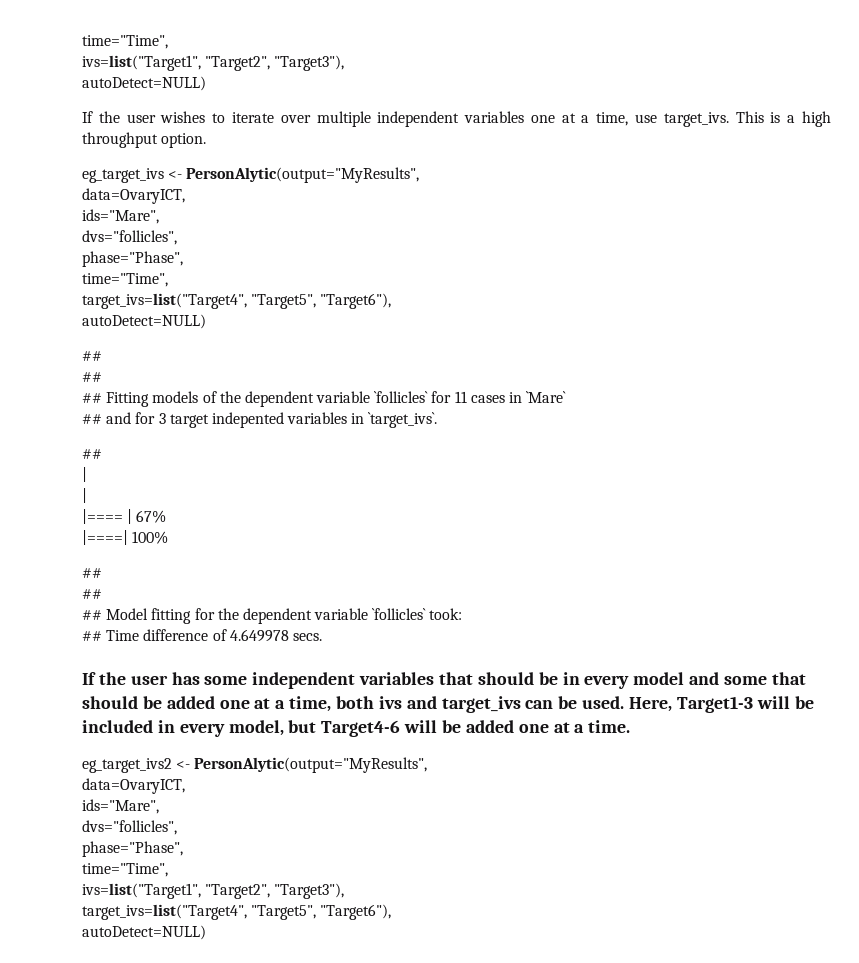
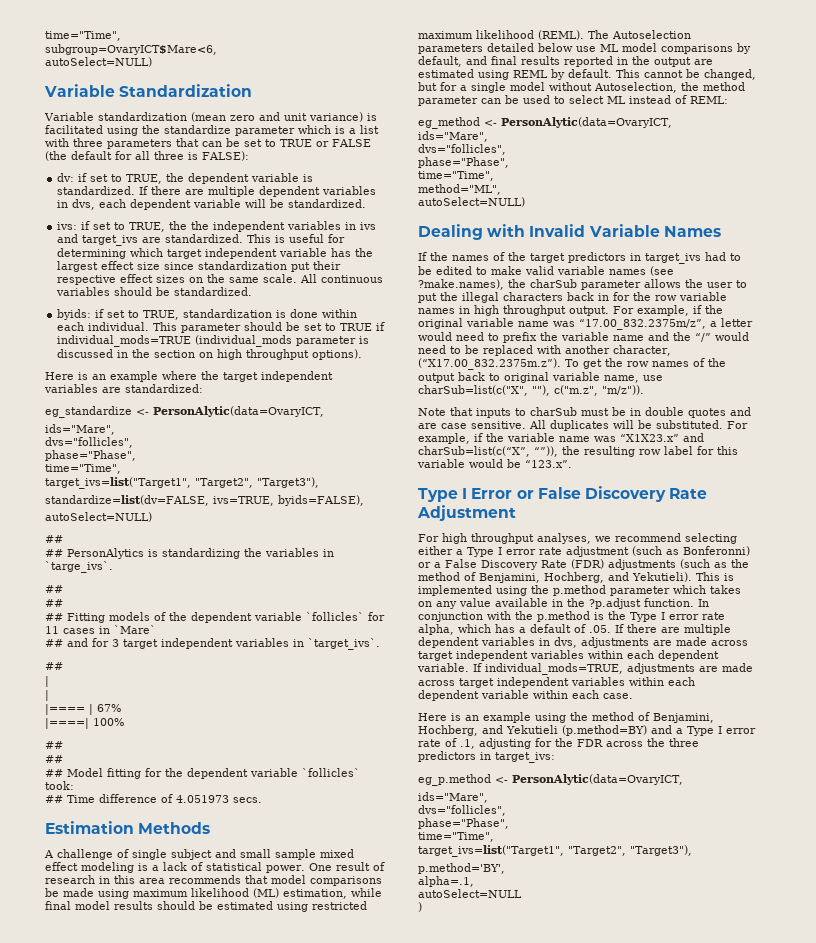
[82,35,168,49] [82,55,345,71] [82,76,206,91] [82,111,831,127] [82,132,207,148] [82,167,420,183] [82,188,185,204] [82,209,159,224] [82,230,177,245] [82,251,183,267] [82,273,168,287] [82,293,392,309] [82,314,206,329] time="Time", // ivs=list("Target1", "Target2", "Target3"), // autoDetect=NULL) // If the user wishes to iterate over multiple independent variables one at a time, use target_ivs. This is a high throughput option. // eg_target_ivs <- PersonAlytic(output="MyResults", // data=OvaryICT, // ids="Mare", // dvs="follicles", // phase="Phase", // time="Time", // target_ivs=list("Target4", "Target5", "Target6"), // autoDetect=NULL) -> [45,31,121,41] [45,44,217,55] [45,57,152,67] [44,84,253,97] [44,112,377,122] [45,125,379,136] [45,138,371,149] [45,151,249,161] [57,173,314,184] [57,186,377,197] [57,199,367,210] [57,221,377,232] [57,234,346,246] [57,248,374,259] [57,261,342,272] [57,274,384,285] [56,287,253,296] [57,309,358,320] [57,322,386,333] [57,335,370,347] [57,349,363,360] [45,371,333,382] [44,384,203,393] [45,406,324,418] [45,424,115,435] [45,437,133,448] [45,450,136,461] [45,464,121,474] [45,477,319,489] [45,495,364,506] [45,512,152,522] [45,535,63,543] [45,548,334,559] [45,561,113,573] time="Time", // subgroup=OvaryICT$Mare<6, // autoSelect=NULL) // Variable Standardization // Variable standardization (mean zero and unit variance) is facilitated using the standardize parameter which is a list with three parameters that can be set to TRUE or FALSE (the default for all three is FALSE): // dv: if set to TRUE, the dependent variable is standardized. If there are multiple dependent variables in dvs, each dependent variable will be standardized. // ivs: if set to TRUE, the the independent variables in ivs and target_ivs are standardized. This is useful for determining which target independent variable has the largest effect size since standardization put their respective effect sizes on the same scale. All continuous variables should be standardized. // byids: if set to TRUE, standardization is done within each individual. This parameter should be set to TRUE if individual_mods=TRUE (individual_mods parameter is discussed in the section on high throughput options). // Here is an example where the target independent variables are standardized: // eg_standardize <- PersonAlytic(data=OvaryICT, // ids="Mare", // dvs="follicles", // phase="Phase", // time="Time", // target_ivs=list("Target1", "Target2", "Target3"), // standardize=list(dv=FALSE, ivs=TRUE, byids=FALSE), // autoSelect=NULL) // ## // ## PersonAlytics is standardizing the variables in `targe_ivs`.
[211,412,284,428] indepented -> [161,638,233,649] independent
[229,629,289,642] 4.649978 -> [176,795,229,803] 4.051973
[82,672,806,689] [82,696,814,713] [82,720,631,737] [82,757,428,773] [82,778,185,794] [82,799,159,814] [82,820,177,835] [82,841,183,857] [82,863,168,877] [82,883,345,899] [82,904,392,920] [82,925,206,940] If the user has some independent variables that should be in every model and some that should be added one at a time, both ivs and target_ivs can be used. Here, Target1-3 will be included in every model, but Target4-6 will be added one at a time. // eg_target_ivs2 <- PersonAlytic(output="MyResults", // data=OvaryICT, // ids="Mare", // dvs="follicles", // phase="Phase", // time="Time", // ivs=list("Target1", "Target2", "Target3"), // target_ivs=list("Target4", "Target5", "Target6"), // autoDetect=NULL) -> [45,821,211,834] [44,849,354,860] [45,862,385,873] [45,875,382,886] [45,888,382,899] [45,901,367,912] [418,30,691,40] [418,43,751,54] [418,56,713,67] [418,69,756,80] [418,82,745,93] [418,95,728,106] [418,117,672,129] [418,131,488,142] [418,144,506,155] [418,157,509,168] [418,171,494,181] [418,184,501,195] [418,197,525,207] [418,224,721,240] [418,252,741,264] [418,266,674,276] [418,279,747,290] [418,292,727,303] [418,305,723,316] [418,318,753,330] [418,332,749,343] [418,345,671,356] [418,358,726,370] [418,372,663,383] [418,385,644,396] [418,407,751,418] [418,420,748,431] [418,433,704,444] [418,446,738,457] [417,459,572,468] [418,486,708,502] [417,505,516,521] [418,533,737,544] [418,546,750,557] [418,559,749,570] [418,572,734,583] [418,585,741,596] [418,598,709,609] [418,611,725,622] [418,624,731,635] [418,637,748,648] [418,650,719,661] [417,663,753,675] [418,677,695,688] [418,690,633,701] [418,712,714,723] [418,725,756,736] [418,738,699,749] [418,751,555,763] [418,774,683,786] [418,792,488,803] [418,805,506,816] [418,818,509,829] [418,832,494,842] [418,845,692,857] [418,863,505,874] [418,876,474,887] [418,889,522,898] [418,902,422,912] Estimation Methods // A challenge of single subject and small sample mixed effect modeling is a lack of statistical power. One result of research in this area recommends that model comparisons be made using maximum likelihood (ML) estimation, while final model results should be estimated using restricted maximum likelihood (REML). The Autoselection parameters detailed below use ML model comparisons by default, and final results reported in the output are estimated using REML by default. This cannot be changed, but for a single model without Autoselection, the method parameter can be used to select ML instead of REML: // eg_method <- PersonAlytic(data=OvaryICT, // ids="Mare", // dvs="follicles", // phase="Phase", // time="Time", // method="ML", // autoSelect=NULL) // Dealing with Invalid Variable Names // If the names of the target predictors in target_ivs had to be edited to make valid variable names (see ?make.names), the charSub parameter allows the user to put the illegal characters back in for the row variable names in high throughput output. For example, if the original variable name was “17.00_832.2375m/z”, a letter would need to prefix the variable name and the “/” would need to be replaced with another character, (“X17.00_832.2375m.z”). To get the row names of the output back to original variable name, use charSub=list(c("X", ""), c("m.z", "m/z")). // Note that inputs to charSub must be in double quotes and are case sensitive. All duplicates will be substituted. For example, if the variable name was “X1X23.x” and charSub=list(c(“X”, “”)), the resulting row label for this variable would be “123.x”. // Type I Error or False Discovery Rate Adjustment // For high throughput analyses, we recommend selecting either a Type I error rate adjustment (such as Bonferonni) or a False Discovery Rate (FDR) adjustments (such as the method of Benjamini, Hochberg, and Yekutieli). This is implemented using the p.method parameter which takes on any value available in the ?p.adjust function. In conjunction with the p.method is the Type I error rate alpha, which has a default of .05. If there are multiple dependent variables in dvs, adjustments are made across target independent variables within each dependent variable. If individual_mods=TRUE, adjustments are made across target independent variables within each dependent variable within each case. // Here is an example using the method of Benjamini, Hochberg, and Yekutieli (p.method=BY) and a Type I error rate of .1, adjusting for the FDR across the three predictors in target_ivs: // eg_p.method <- PersonAlytic(data=OvaryICT, // ids="Mare", // dvs="follicles", // phase="Phase", // time="Time", // target_ivs=list("Target1", "Target2", "Target3"), // p.method='BY', // alpha=.1, // autoSelect=NULL // )

